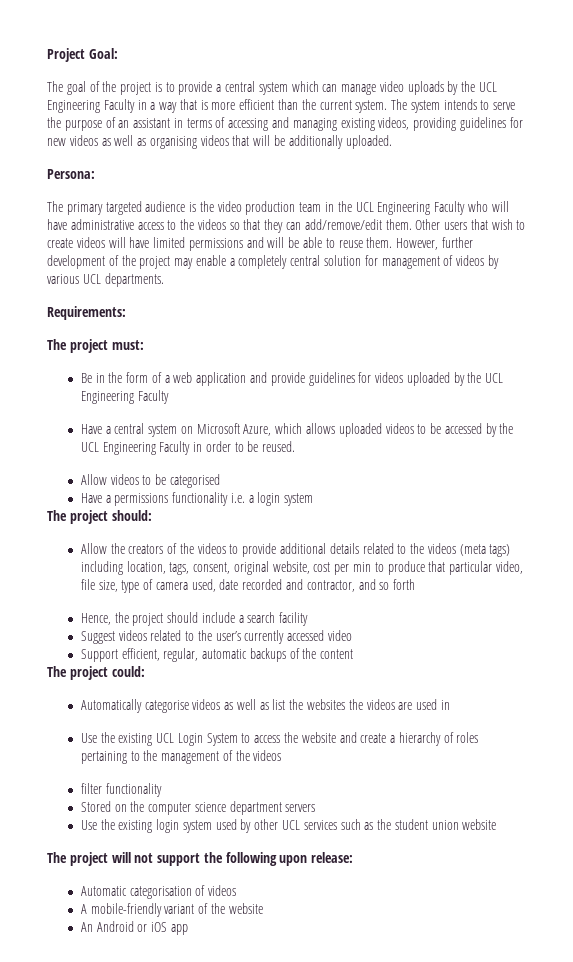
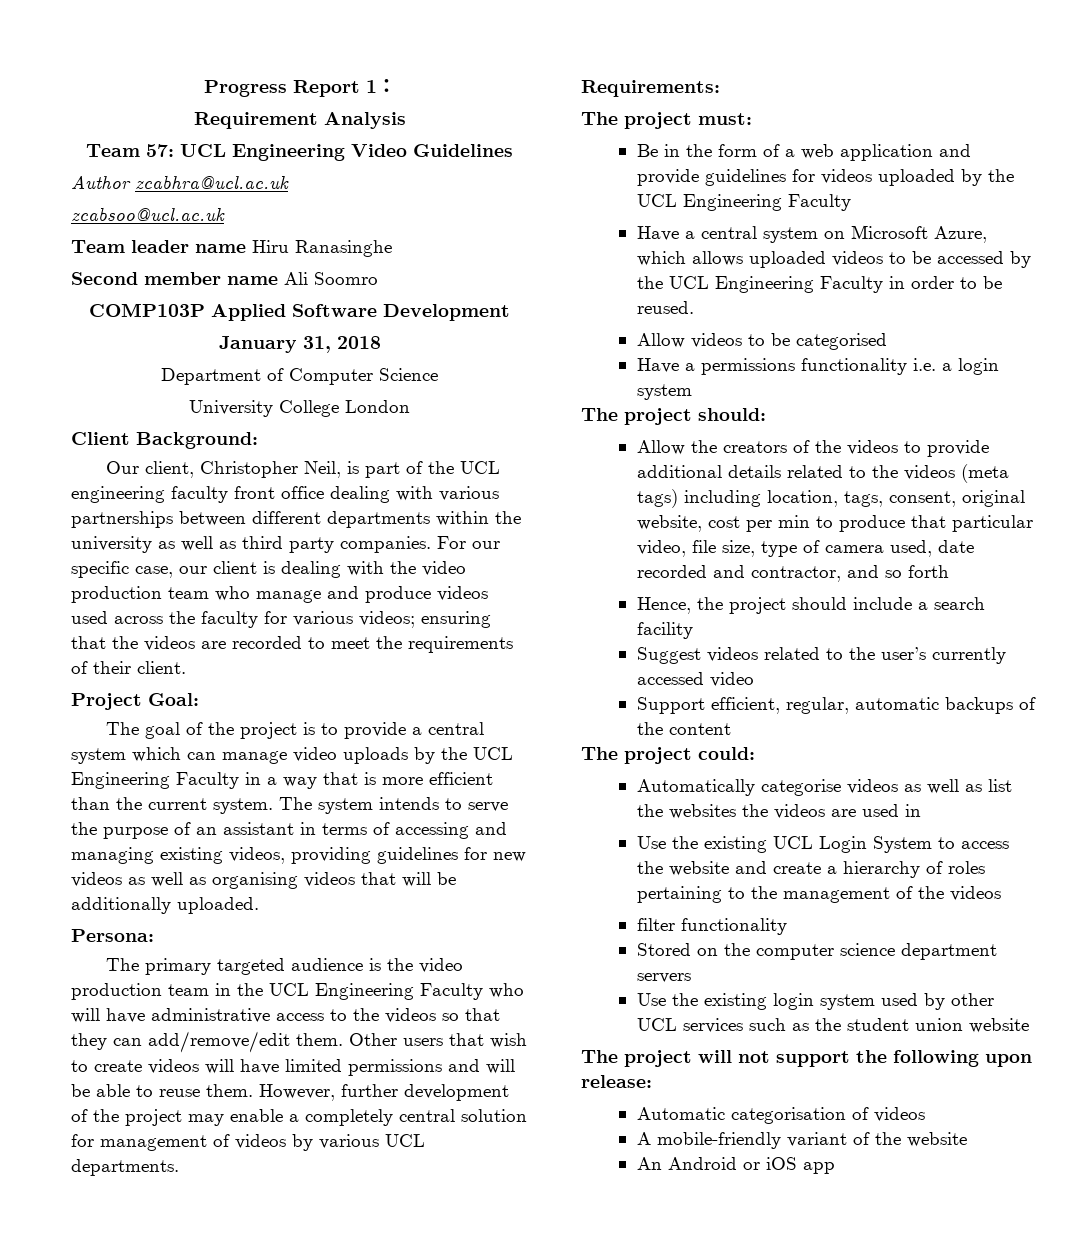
(47, 55) none -> [203,79,396,97] [193,112,406,129] [86,144,513,161] [71,175,289,189] [71,207,225,221] [71,240,392,257] [71,272,378,285] [89,303,510,321] [218,336,381,353] [161,368,438,385] [189,400,410,417] [71,432,258,449] [106,461,501,478] [71,486,499,503] [71,511,521,528] [71,536,500,553] [71,561,466,578] [71,586,488,603] [71,611,491,628] [71,636,513,653] [71,661,186,674] Progress Report 1： // Requirement Analysis // Team 57: UCL Engineering Video Guidelines // Author zcabhra@ucl.ac.uk // zcabsoo@ucl.ac.uk // Team leader name Hiru Ranasinghe // Second member name Ali Soomro // COMP103P Applied Software Development // January 31, 2018 // Department of Computer Science // University College London // Client Background: // Our client, Christopher Neil, is part of the UCL engineering faculty front office dealing with various partnerships between different departments within the university as well as third party companies. For our specific case, our client is dealing with the video production team who manage and produce videos used across the faculty for various videos; ensuring that the videos are recorded to meet the requirements of their client. //

